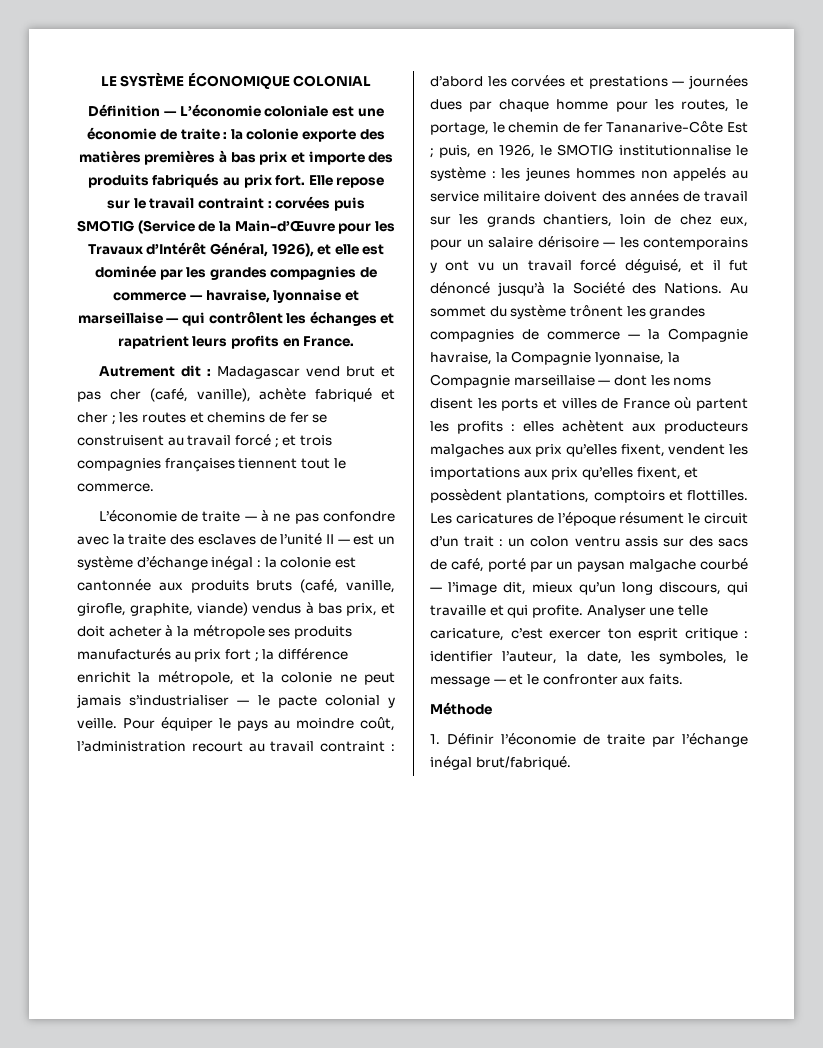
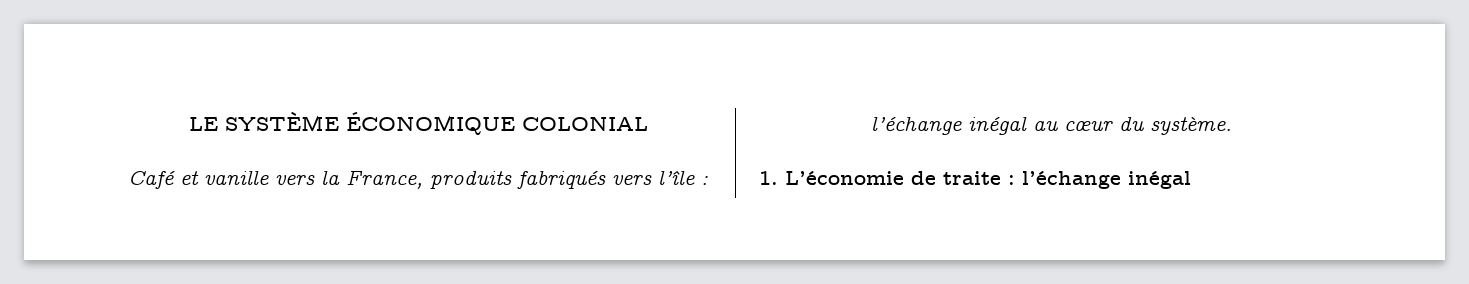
[88,104,384,117] [87,127,385,142] [78,150,394,165] [87,173,385,188] [107,196,365,211] [77,220,395,234] [87,242,385,257] [94,265,378,280] [113,289,359,303] [77,311,395,326] [117,335,355,349] [98,365,395,379] [77,388,395,402] [77,412,328,425] [77,434,332,448] [77,458,346,472] [77,483,154,492] [98,510,395,524] [77,533,395,545] [77,556,356,570] [77,579,395,593] [77,602,395,616] [77,625,352,639] [77,648,348,662] [77,671,395,685] [76,694,395,708] [77,717,395,731] [77,741,395,752] [430,75,748,89] [430,99,748,112] [430,121,748,135] [430,144,748,158] [430,167,748,181] [430,190,748,202] [430,214,748,227] [430,236,748,250] [430,259,748,273] [430,282,748,296] [430,305,706,319] [430,328,748,342] [430,351,680,365] [430,374,712,388] [430,397,748,411] [430,420,748,434] [430,444,748,457] [430,467,699,480] [430,489,748,503] [430,512,748,526] [430,536,748,547] [430,558,748,572] [430,582,748,595] [430,605,708,618] [430,628,748,641] [430,651,748,664] [430,674,683,687] [430,702,492,715] [430,733,748,747] [430,756,571,770] Définition — L’économie coloniale est une économie de traite : la colonie exporte des matières premières à bas prix et importe des produits fabriqués au prix fort. Elle repose sur le travail contraint : corvées puis SMOTIG (Service de la Main-d’Œuvre pour les Travaux d’Intérêt Général, 1926), et elle est dominée par les grandes compagnies de commerce — havraise, lyonnaise et marseillaise — qui contrôlent les échanges et rapatrient leurs profits en France. // Autrement dit : Madagascar vend brut et pas cher (café, vanille), achète fabriqué et cher ; les routes et chemins de fer se construisent au travail forcé ; et trois compagnies françaises tiennent tout le commerce. // L’économie de traite — à ne pas confondre avec la traite des esclaves de l’unité II — est un système d’échange inégal : la colonie est cantonnée aux produits bruts (café, vanille, girofle, graphite, viande) vendus à bas prix, et doit acheter à la métropole ses produits manufacturés au prix fort ; la différence enrichit la métropole, et la colonie ne peut jamais s’industrialiser — le pacte colonial y veille. Pour équiper le pays au moindre coût, l’administration recourt au travail contraint : d’abord les corvées et prestations — journées dues par chaque homme pour les routes, le portage, le chemin de fer Tananarive-Côte Est ; puis, en 1926, le SMOTIG institutionnalise le système : les jeunes hommes non appelés au service militaire doivent des années de travail sur les grands chantiers, loin de chez eux, pour un salaire dérisoire — les contemporains y ont vu un travail forcé déguisé, et il fut dénoncé jusqu’à la Société des Nations. Au sommet du système trônent les grandes compagnies de commerce — la Compagnie havraise, la Compagnie lyonnaise, la Compagnie marseillaise — dont les noms disent les ports et villes de France où partent les profits : elles achètent aux producteurs malgaches aux prix qu’elles fixent, vendent les importations aux prix qu’elles fixent, et possèdent plantations, comptoirs et flottilles. Les caricatures de l’époque résument le circuit d’un trait : un colon ventru assis sur des sacs de café, porté par un paysan malgache courbé — l’image dit, mieux qu’un long discours, qui travaille et qui profite. Analyser une telle caricature, c’est exercer ton esprit critique : identifier l’auteur, la date, les symboles, le message — et le confronter aux faits. // Méthode // 1. Définir l’économie de traite par l’échange inégal brut/fabriqué. -> [128,170,708,189] [870,116,1232,135] [759,171,1191,189] Café et vanille vers la France, produits fabriqués vers l’île : l’échange inégal au cœur du système. // 1. L’économie de traite : l’échange inégal

